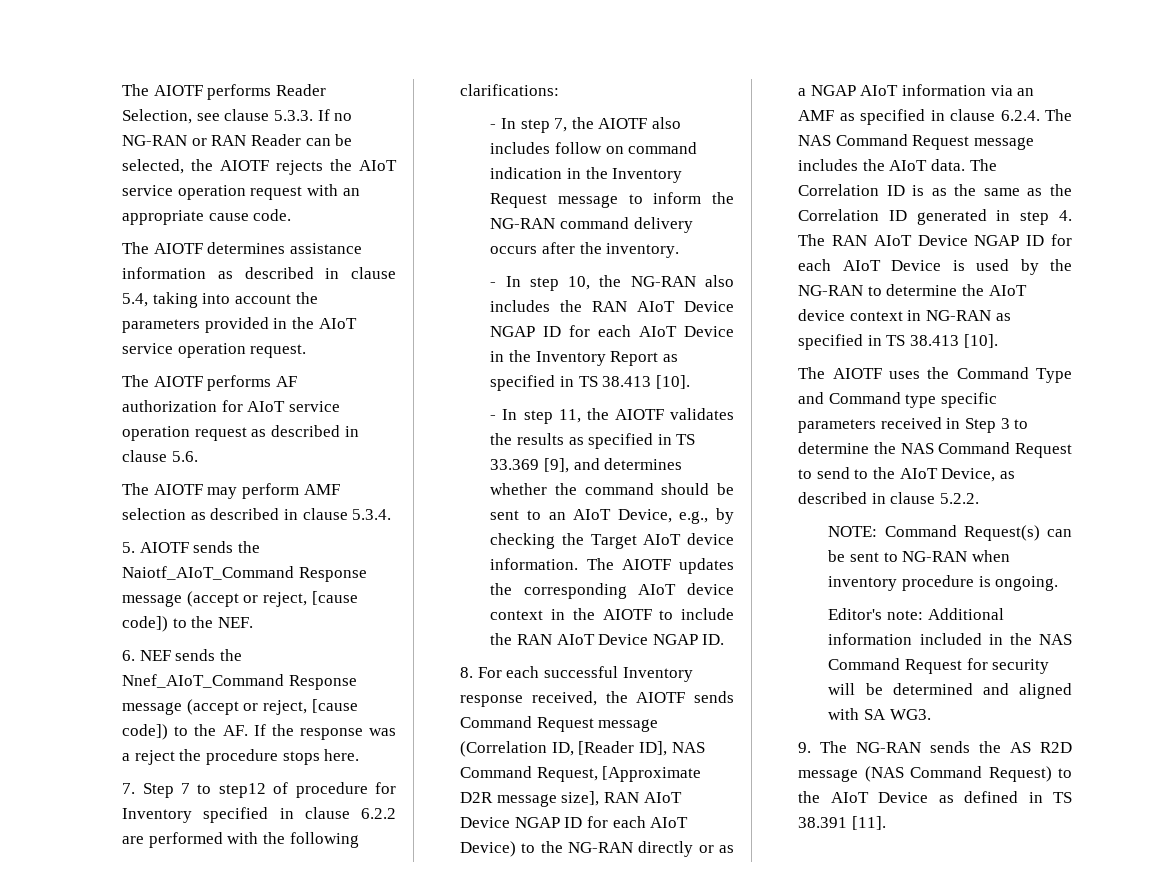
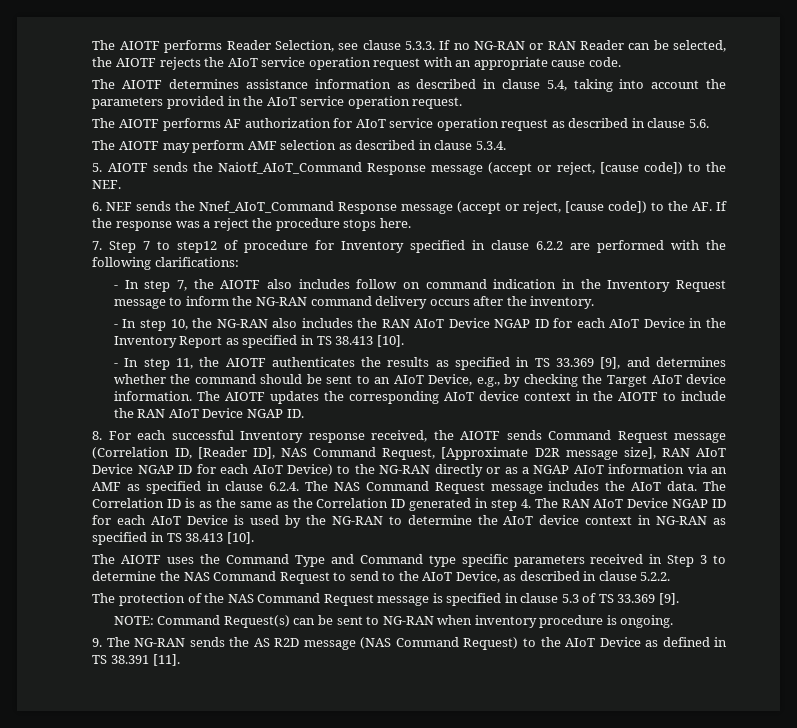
[670,408,734,420] validates -> [271,357,355,367] authenticates
(979, 498) none -> [92,593,679,606] // The protection of the NAS Command Request message is specified in clause 5.3 of TS 33.369 [9].
[828,608,1004,620] [828,633,1072,645] [828,658,1050,674] [828,683,1072,699] [828,708,931,720] // Editor's note: Additional information included in the NAS Command Request for security will be determined and aligned with SA WG3. -> (674, 621) none

